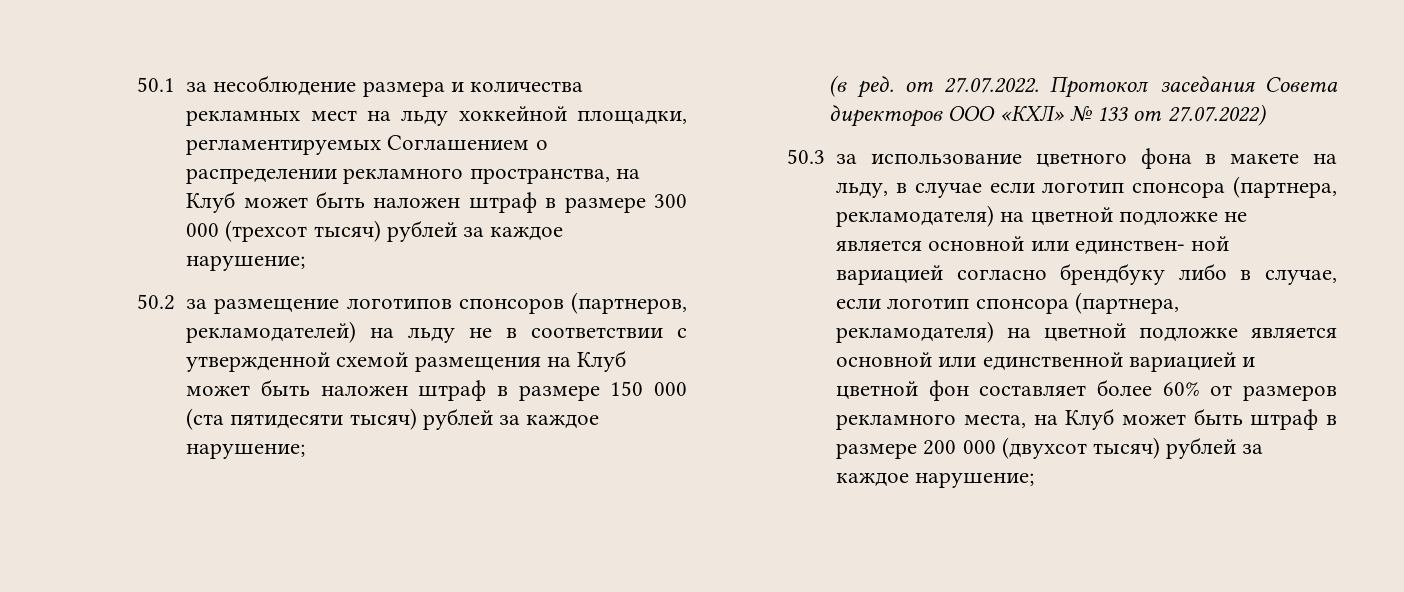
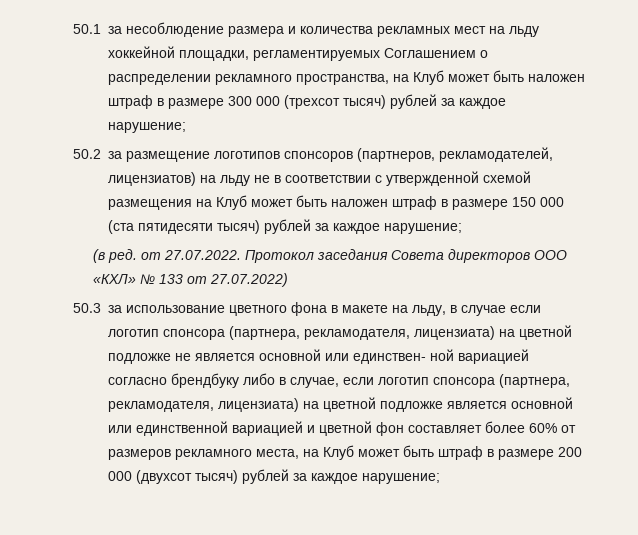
[186,321,357,343] рекламодателей) -> [438,147,553,162] [107,172,196,186] рекламодателей, лицензиатов)
[836,205,995,227] рекламодателя) -> [303,326,495,340] рекламодателя, лицензиата)
[836,321,995,343] рекламодателя) -> [107,398,299,412] рекламодателя, лицензиата)

